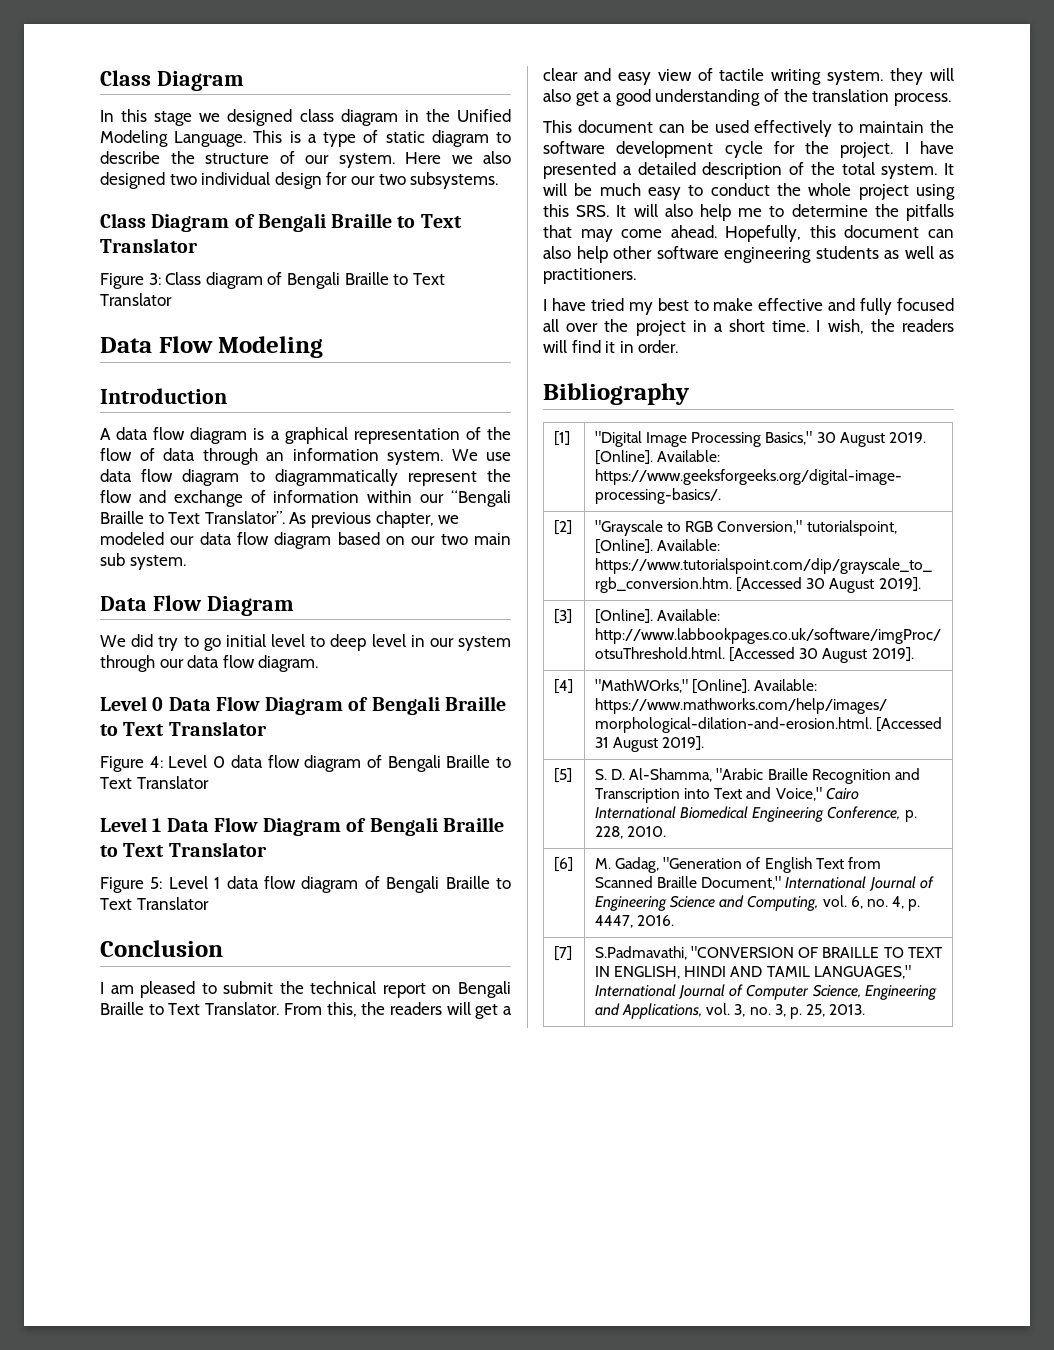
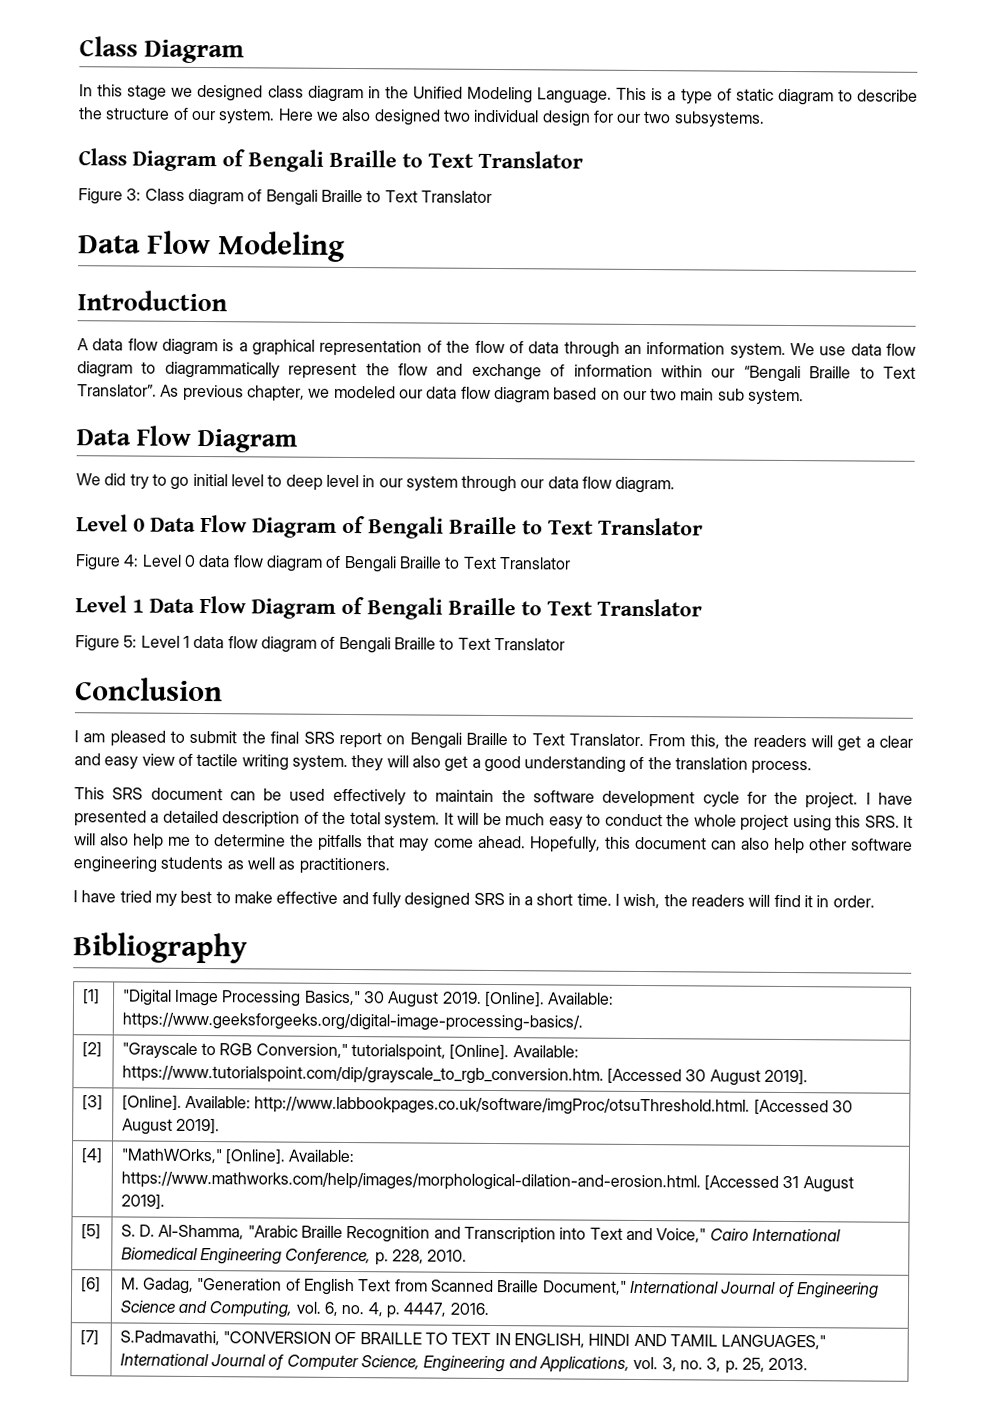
[310,981,377,994] technical -> [270,731,335,744] final SRS
(572, 126) none -> [112,787,144,800] SRS
[896,298,954,311] [543,319,686,336] focused all over the project -> [404,892,505,909] designed SRS

